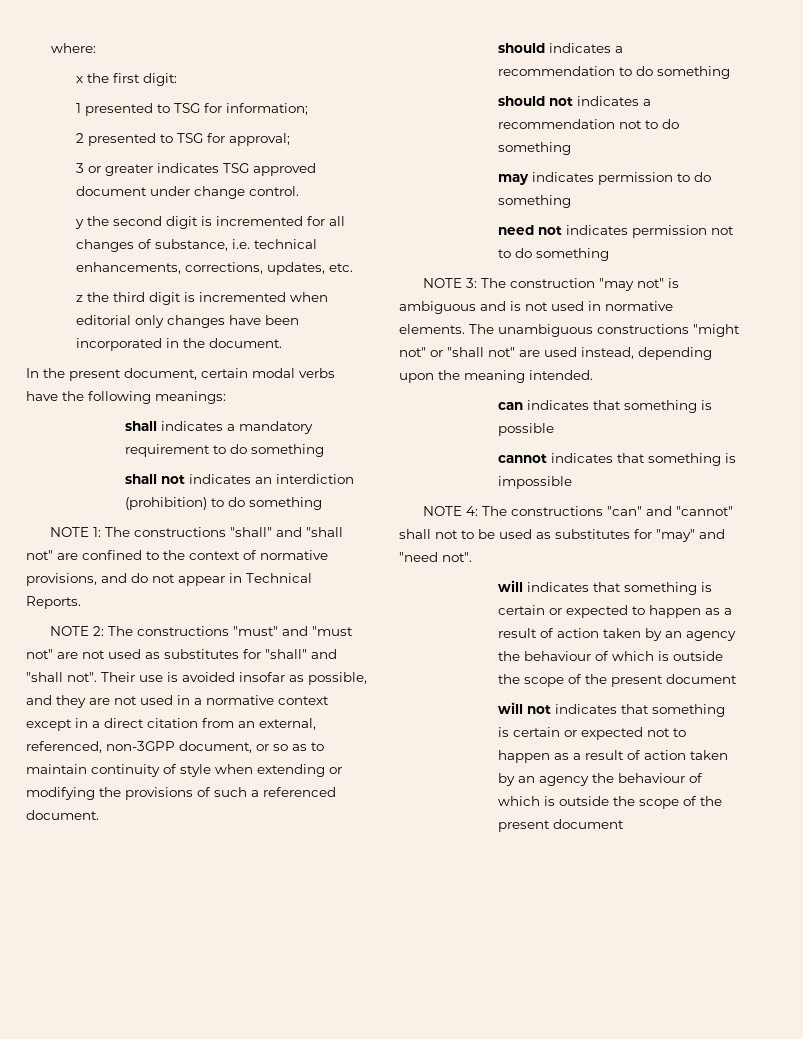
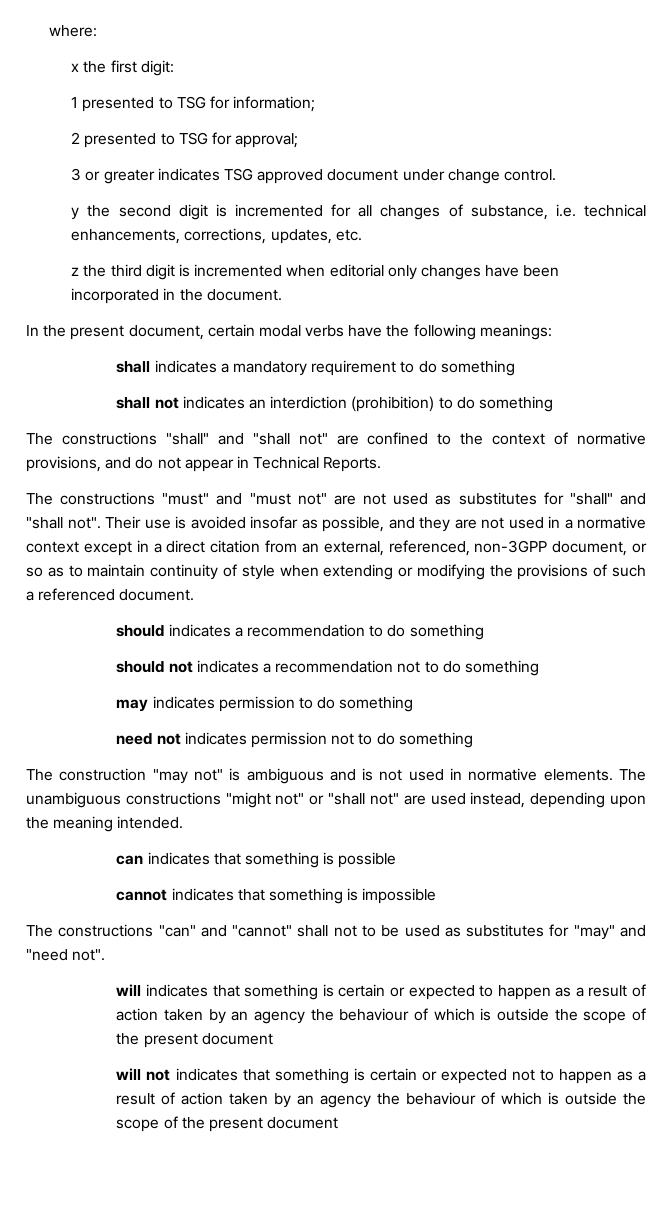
[49,527,101,537] NOTE 1: -> (553, 404) none
[49,626,104,636] NOTE 2: -> (382, 464) none
[422,278,477,288] NOTE 3: -> (473, 740) none
[422,506,478,516] NOTE 4: -> (437, 896) none

